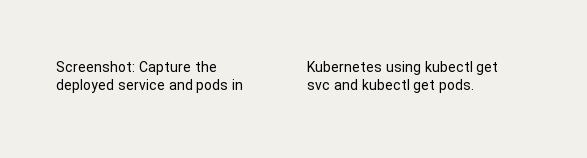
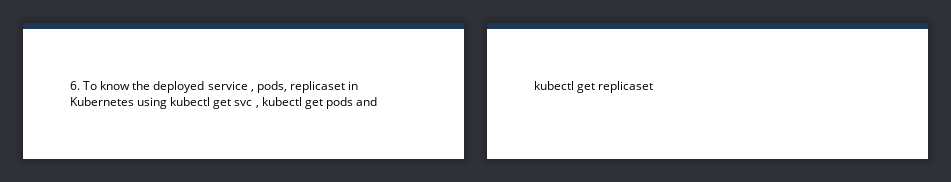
[56,61,217,75] [56,79,229,93] Screenshot: Capture the deployed service and pods -> [70,81,345,93] 6. To know the deployed service , pods, replicaset
(330, 86) none -> [255,97,353,109] , kubectl get pods
[439,79,475,93] pods. -> [598,81,654,93] replicaset

